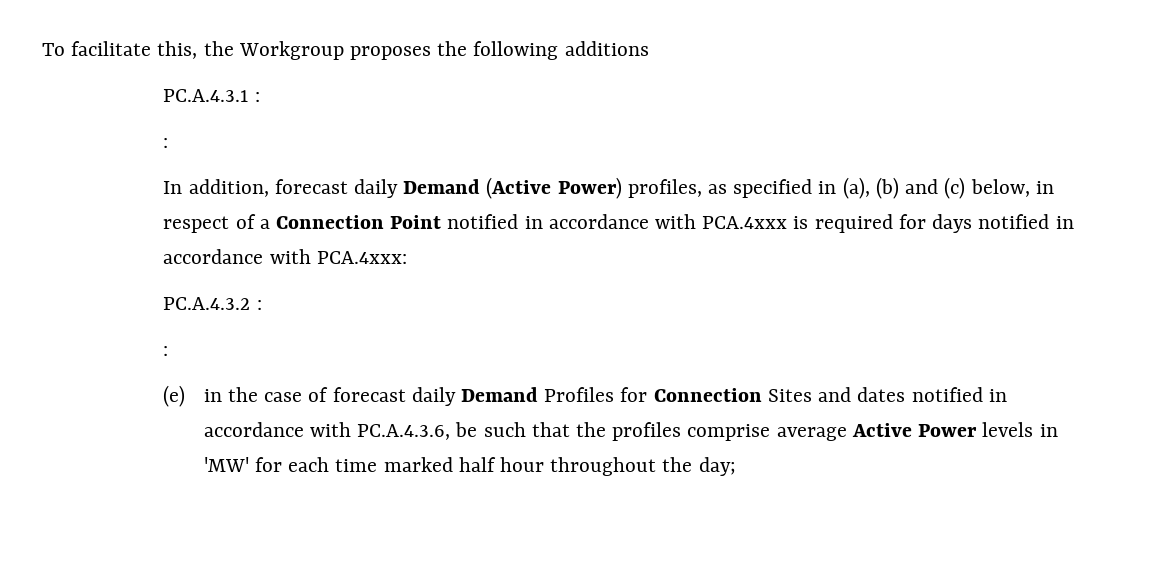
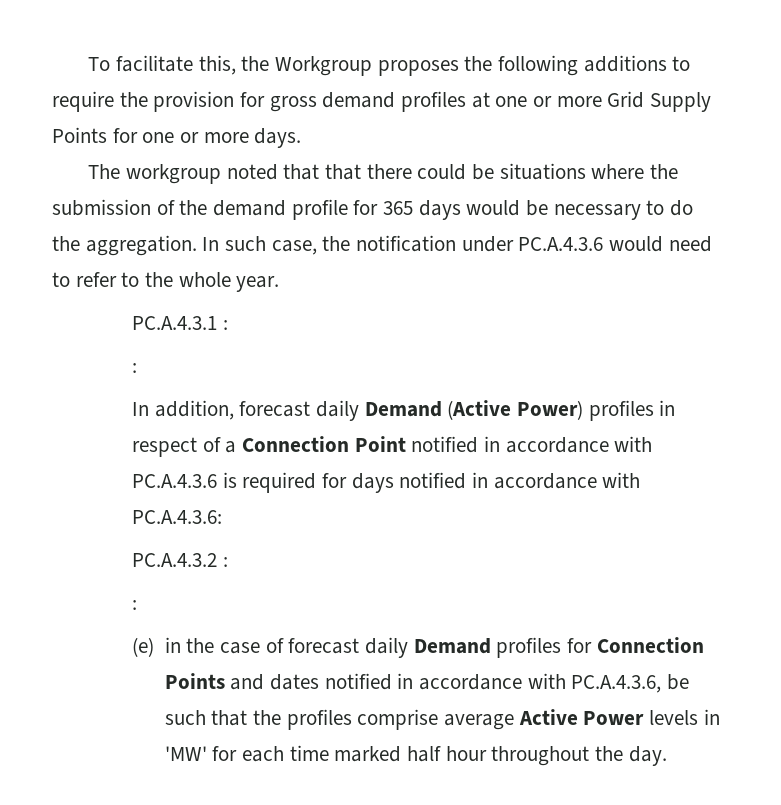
(649, 48) none -> [672,56,691,71] [52,91,712,112] [52,127,302,148] [88,163,678,184] [52,199,694,220] [52,235,712,256] [52,272,280,292] to require the provision for gross demand profiles at one or more Grid Supply Points for one or more days. // The workgroup noted that that there could be situations where the submission of the demand profile for 365 days would be necessary to do the aggregation. In such case, the notification under PC.A.4.3.6 would need to refer to the whole year.
[627,177,1030,199] profiles, as specified in (a), (b) and (c) below, -> [588,400,654,421] profiles
[702,216,788,229] PCA.4xxx -> [132,474,218,488] PC.A.4.3.6
[316,251,407,264] PCA.4xxx: -> [132,510,223,524] PC.A.4.3.6:
[544,387,615,402] Profiles -> [496,637,562,658] profiles
[767,389,812,402] Sites -> [164,673,225,689] Points
[698,457,736,476] day; -> [628,746,667,766] day.

